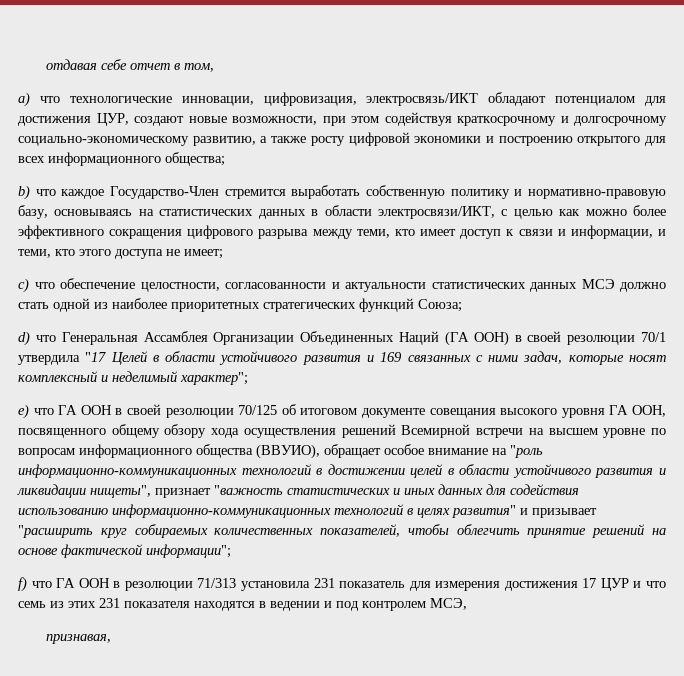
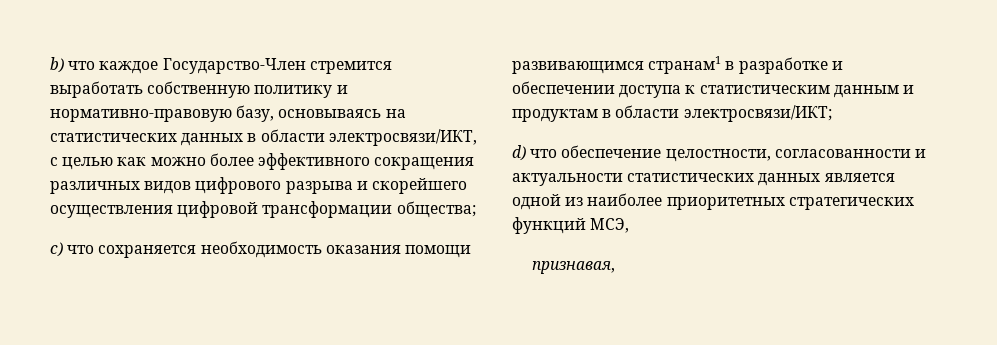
[45,59,214,72] [18,92,666,107] [18,112,667,126] [18,132,666,146] [18,152,225,166] отдавая себе отчет в том, // а) что технологические инновации, цифровизация, электросвязь/ИКТ обладают потенциалом для достижения ЦУР, создают новые возможности, при этом содействуя краткосрочному и долгосрочному социально-экономическому развитию, а также росту цифровой экономики и построению открытого для всех информационного общества; // -> (50, 65) none
[187,225,666,239] [18,249,223,259] [18,278,29,293] цифрового разрыва между теми, кто имеет доступ к связи и информации, и теми, кто этого доступа не имеет; // c) -> [50,177,467,194] [50,201,476,218] [50,241,471,258] [512,56,843,74] [512,81,914,98] [512,105,832,122] [512,145,526,161] различных видов цифрового разрыва и скорейшего осуществления цифровой трансформации общества; // c) что сохраняется необходимость оказания помощи развивающимся странам1 в разработке и обеспечении доступа к статистическим данным и продуктам в области электросвязи/ИКТ; // d)
[581,279,666,292] [18,302,49,309] МСЭ должно стать -> [824,173,895,182] является
[418,299,462,312] [18,331,666,346] [18,351,666,365] [18,371,248,385] [18,404,667,419] [18,424,667,438] [18,444,543,459] [18,464,666,478] [17,484,579,498] [18,504,597,518] [18,524,666,538] [18,544,231,558] [18,577,666,592] [18,598,426,611] Союза; // d) что Генеральная Ассамблея Организации Объединенных Наций (ГА ООН) в своей резолюции 70/1 утвердила "17 Целей в области устойчивого развития и 169 связанных с ними задач, которые носят комплексный и неделимый характер"; // e) что ГА ООН в своей резолюции 70/125 об итоговом документе совещания высокого уровня ГА ООН, посвященного общему обзору хода осуществления решений Всемирной встречи на высшем уровне по вопросам информационного общества (ВВУИО), обращает особое внимание на "роль информационно-коммуникационных технологий в достижении целей в области устойчивого развития и ликвидации нищеты", признает "важность статистических и иных данных для содействия использованию информационно-коммуникационных технологий в целях развития" и призывает "расширить круг собираемых количественных показателей, чтобы облегчить принятие решений на основе фактической информации"; // f) что ГА ООН в резолюции 71/313 установила 231 показатель для измерения достижения 17 ЦУР и что семь из этих 231 показателя находятся в ведении и под контролем -> (586, 225) none

